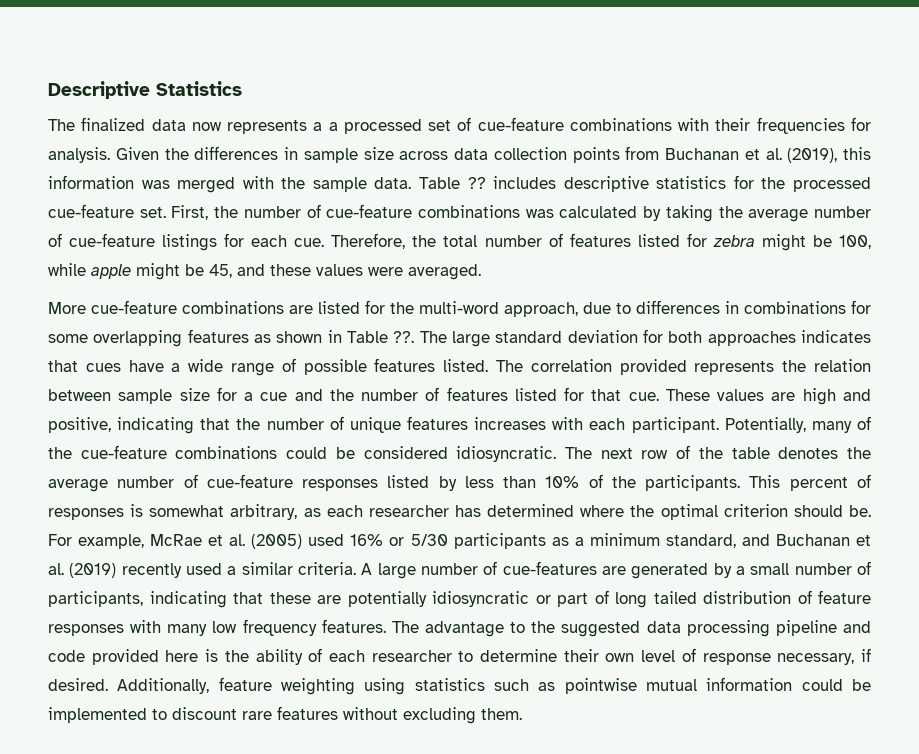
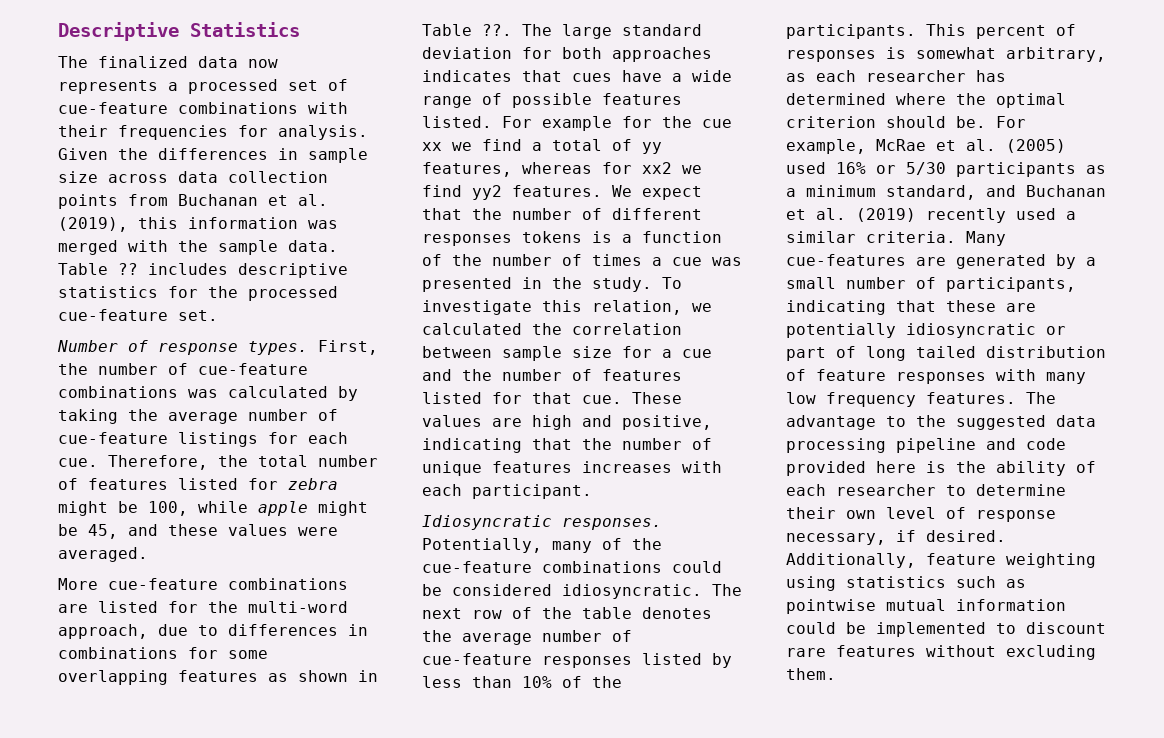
[328,122,338,131] a -> (178, 86) none
(166, 212) none -> [57,340,308,355] // Number of response types.
[496,359,871,375] The correlation provided represents the relation -> [502,116,732,131] [422,139,662,154] [422,162,702,177] [422,185,702,200] [422,208,702,220] [422,231,722,246] [422,254,742,266] [422,277,682,292] [422,300,712,315] [422,323,682,335] For example for the cue xx we find a total of yy features, whereas for xx2 we find yy2 features. We expect that the number of different responses tokens is a function of the number of times a cue was presented in the study. To investigate this relation, we calculated the correlation
(719, 425) none -> [422,515,662,530] // Idiosyncratic responses.
[361,561,498,579] A large number of -> [966,231,1006,246] Many

